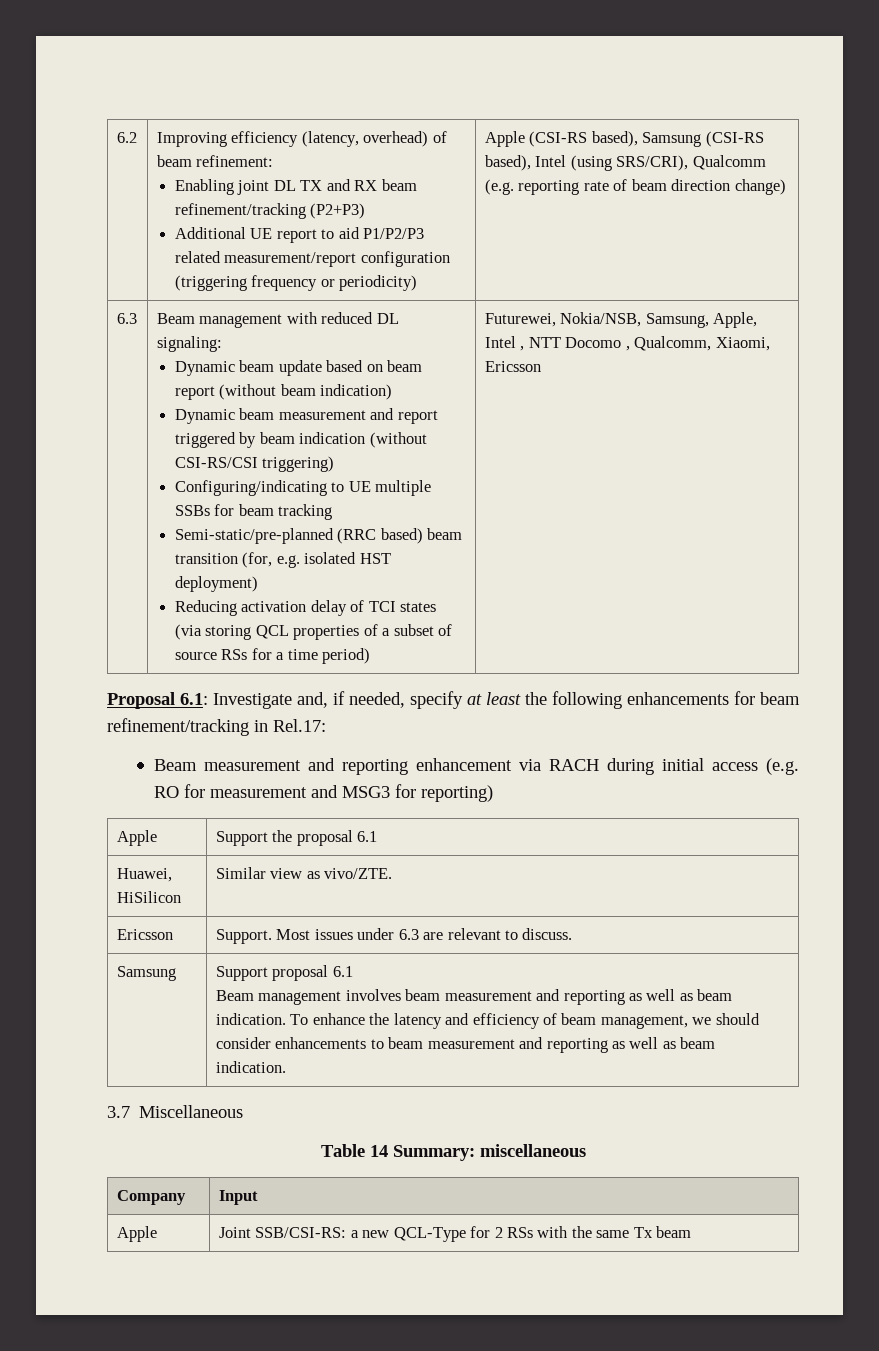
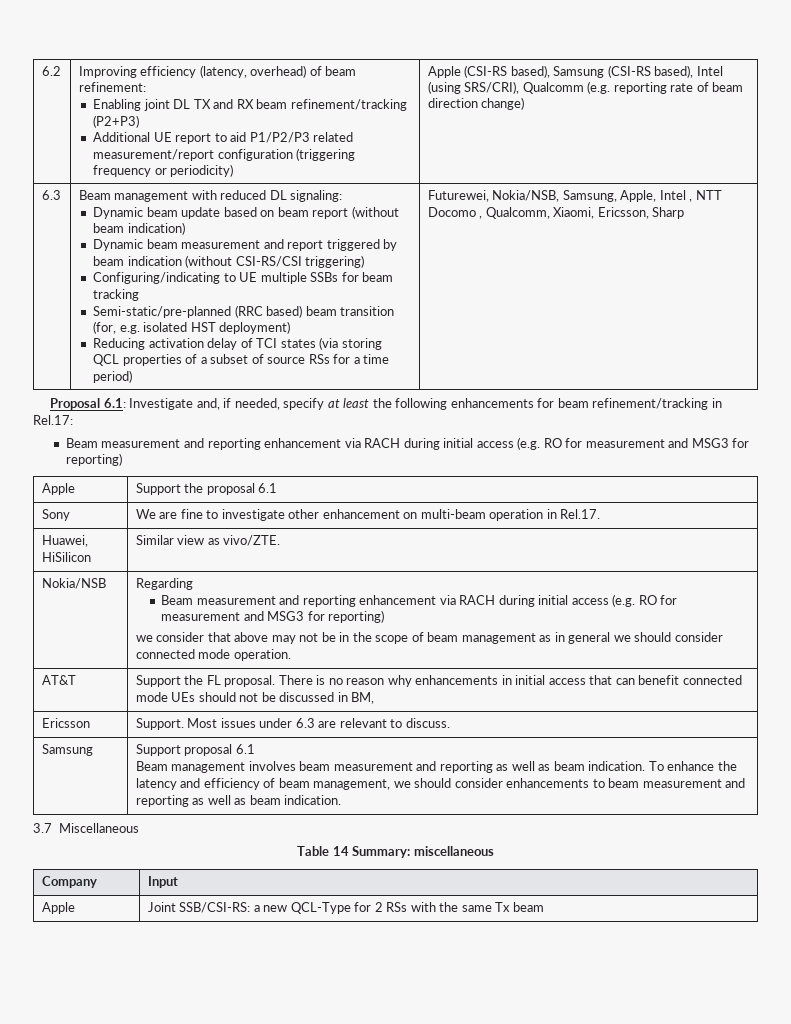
[484,361,541,372] Ericsson -> [597,207,685,219] Ericsson, Sharp
(378, 836) none -> [41,509,70,521] [135,509,601,521] // Sony | We are fine to investigate other enhancement on multi-beam operation in Rel.17.
(393, 873) none -> [41,578,106,589] [135,578,193,590] [161,594,678,607] [161,610,385,623] [135,632,723,644] [135,649,291,661] [41,675,76,685] [135,675,742,687] [135,692,375,704] // Nokia/NSB | Regarding // Beam measurement and reporting enhancement via RACH during initial access (e.g. RO for measurement and MSG3 for reporting) // we consider that above may not be in the scope of beam management as in general we should consider connected mode operation. // AT&T | Support the FL proposal. There is no reason why enhancements in initial access that can benefit connected mode UEs should not be discussed in BM,

